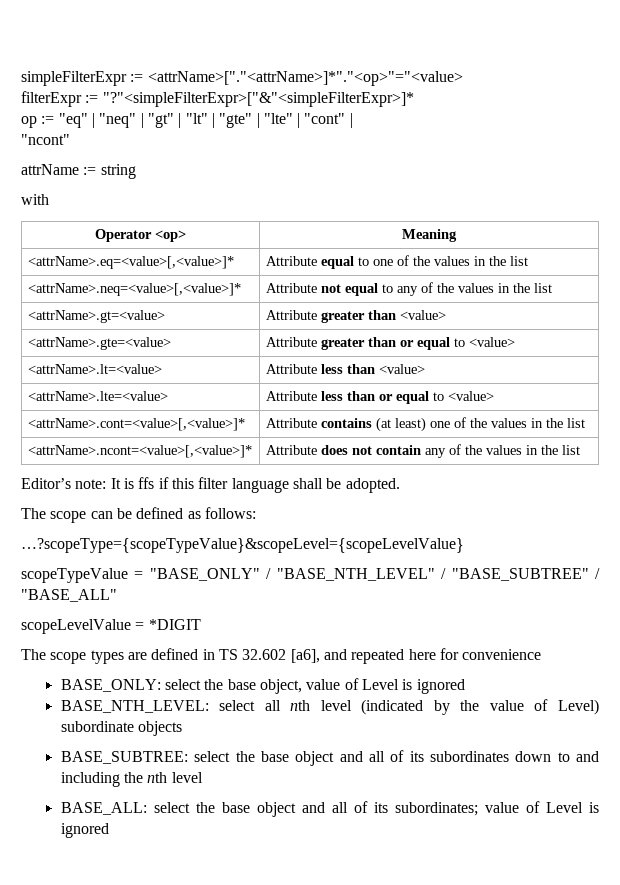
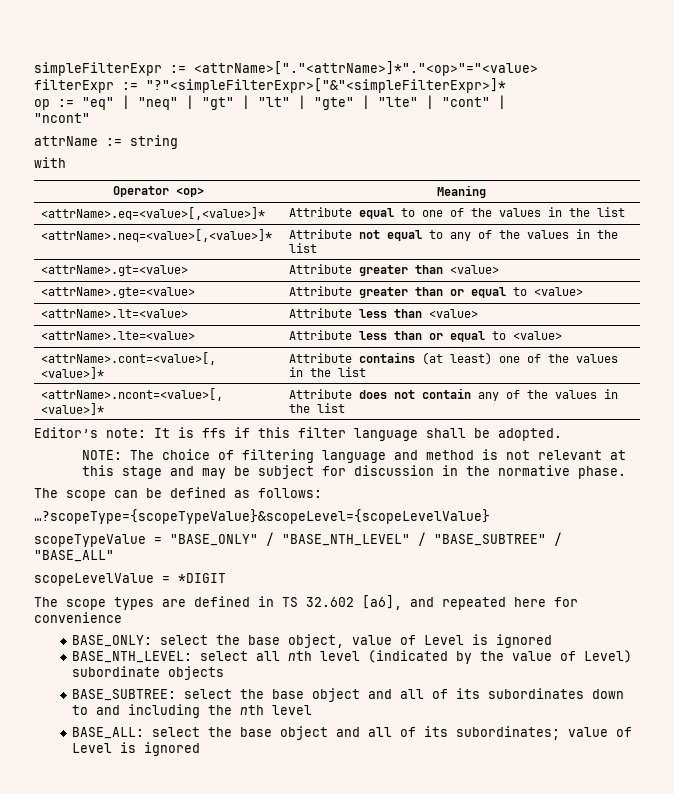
(400, 485) none -> [81,449,626,463] [81,465,626,479] // NOTE: The choice of filtering language and method is not relevant at this stage and may be subject for discussion in the normative phase.

